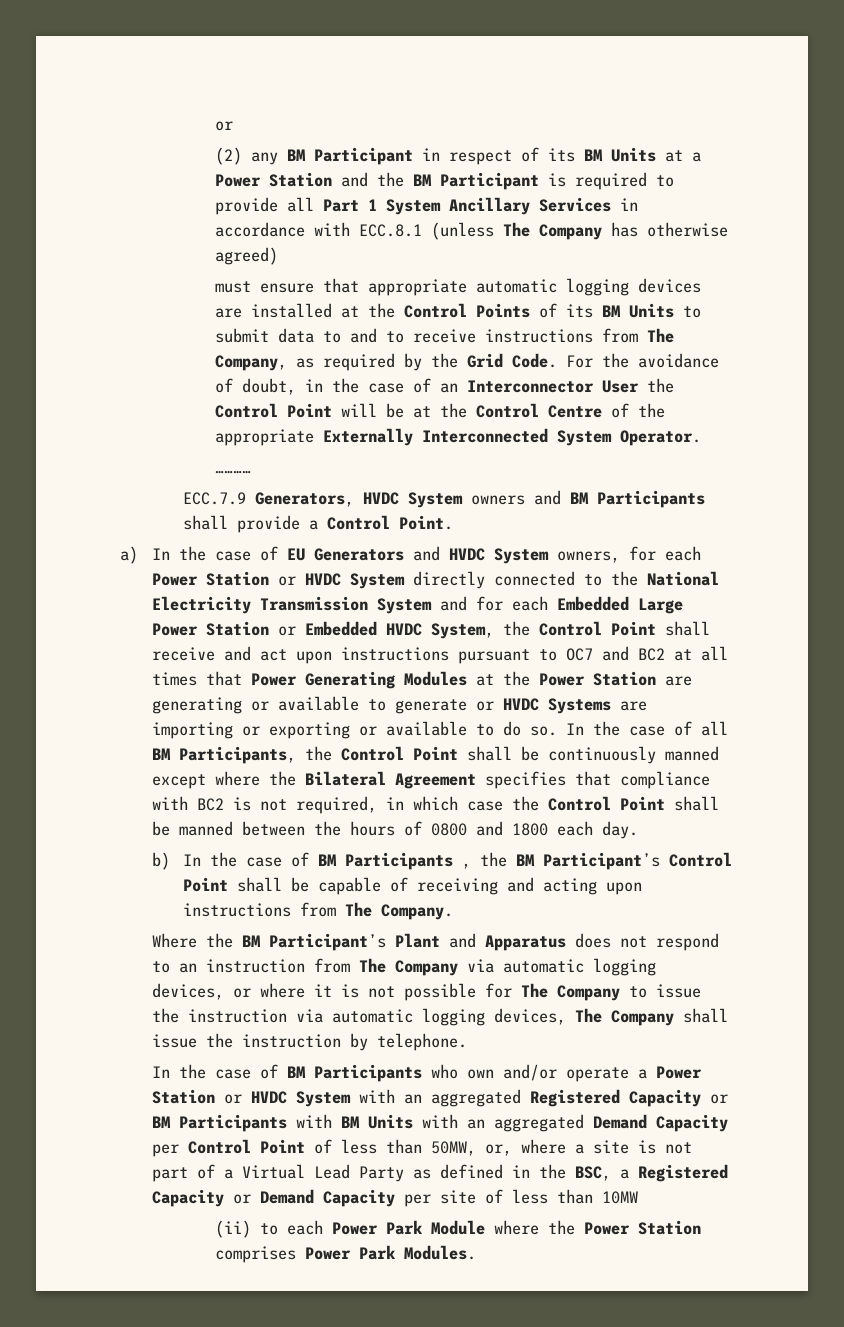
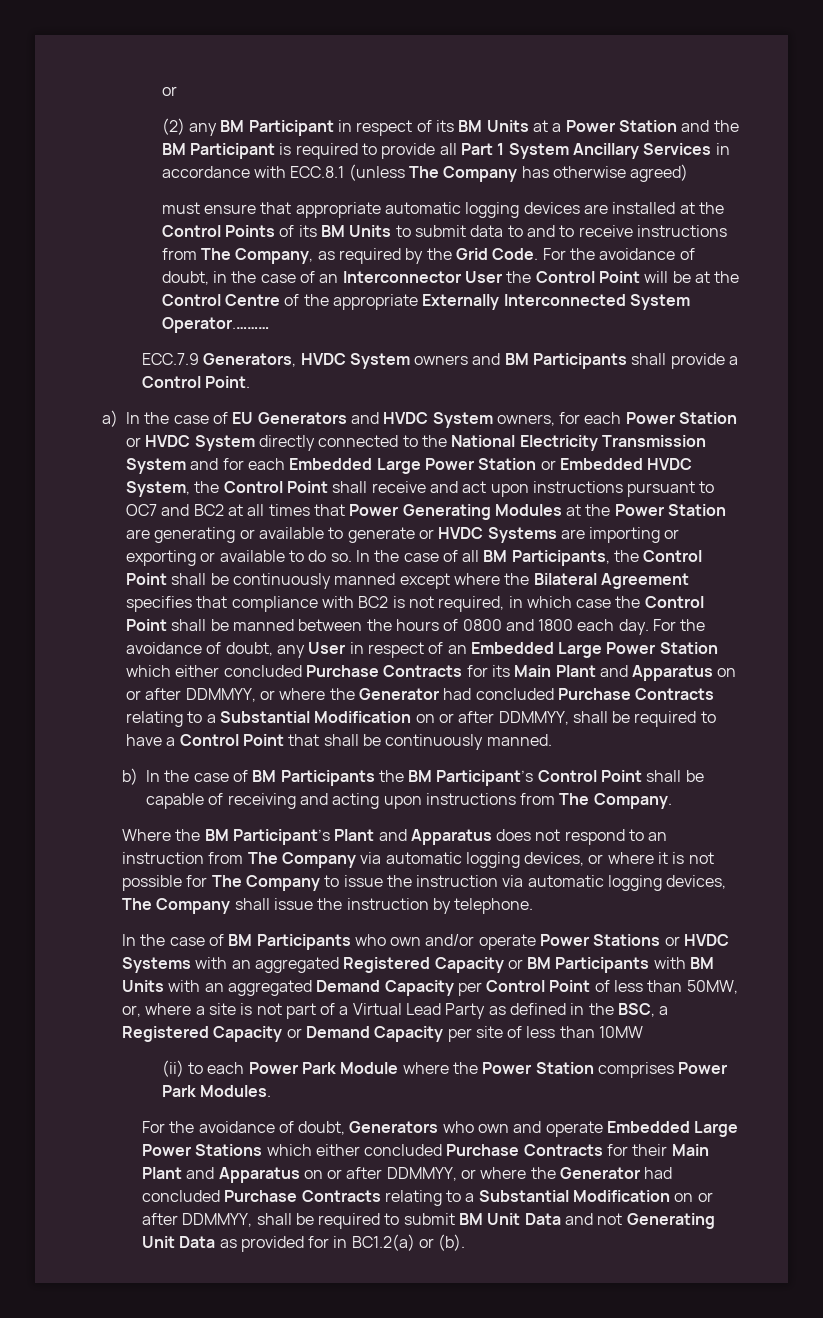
[620,430,702,446] [215,470,252,474] Operator. // ………… -> [161,317,269,333] Operator.………
(638, 830) none -> [653,619,706,631] [125,642,718,658] [125,665,737,681] [125,688,715,702] [125,711,716,727] [125,734,552,750] For the avoidance of doubt, any User in respect of an Embedded Large Power Station which either concluded Purchase Contracts for its Main Plant and Apparatus on or after DDMMYY, or where the Generator had concluded Purchase Contracts relating to a Substantial Modification on or after DDMMYY, shall be required to have a Control Point that shall be continuously manned.
[462,863,472,869] , -> (375, 778) none
[637,1066,702,1079] [151,1089,351,1107] a Power Station or HVDC System -> [540,934,730,946] [121,957,191,973] Power Stations or HVDC Systems
(477, 1252) none -> [141,1121,739,1137] [141,1144,709,1156] [141,1167,673,1183] [141,1190,713,1206] [141,1213,715,1229] [141,1234,466,1252] // For the avoidance of doubt, Generators who own and operate Embedded Large Power Stations which either concluded Purchase Contracts for their Main Plant and Apparatus on or after DDMMYY, or where the Generator had concluded Purchase Contracts relating to a Substantial Modification on or after DDMMYY, shall be required to submit BM Unit Data and not Generating Unit Data as provided for in BC1.2(a) or (b).

